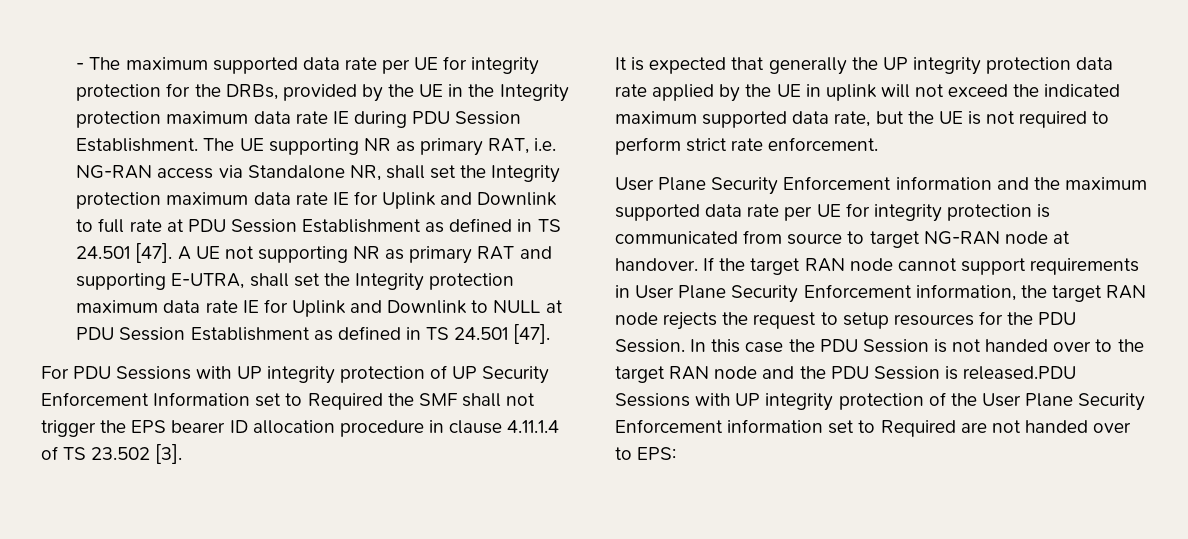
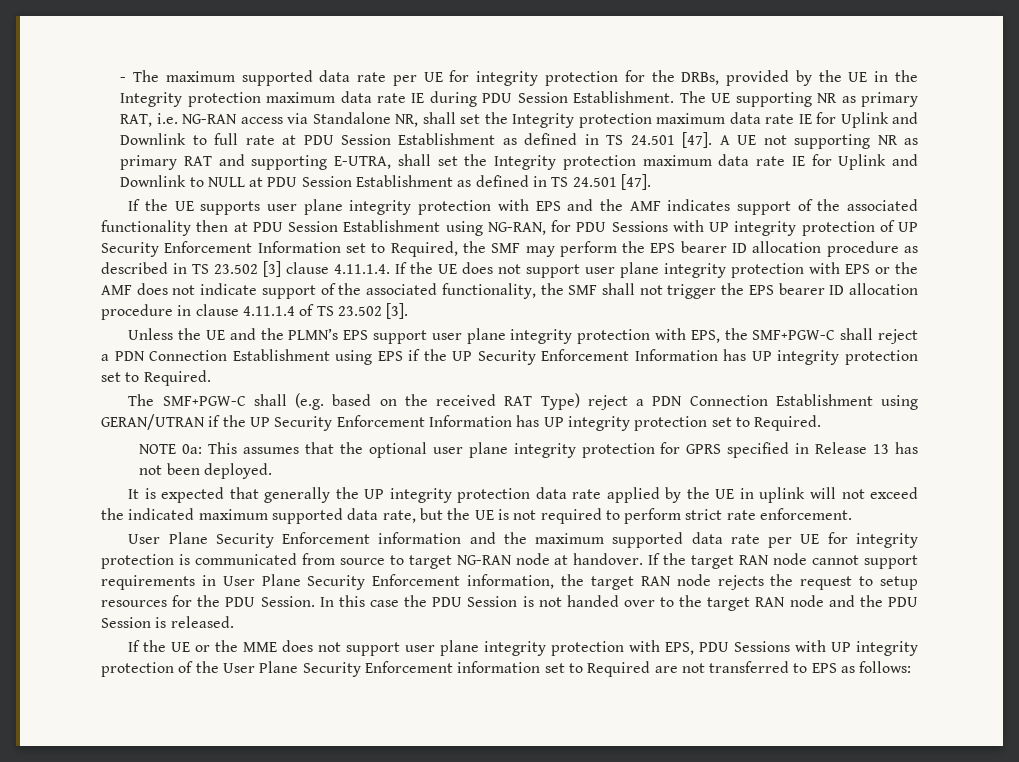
[41,366,69,379] For -> [128,199,918,215] [101,220,571,236] If the UE supports user plane integrity protection with EPS and the AMF indicates support of the associated functionality then at PDU Session Establishment using NG-RAN, for
[307,393,383,410] Required -> [390,241,918,257] [101,261,918,278] [101,283,536,299] Required, the SMF may perform the EPS bearer ID allocation procedure as described in TS 23.502 [3] clause 4.11.1.4. If the UE does not support user plane integrity protection with EPS or the AMF does not indicate support of the associated functionality,
(183, 454) none -> [128,328,918,344] [101,349,918,365] [101,370,211,386] [128,393,919,410] [101,414,822,431] [139,442,918,458] [139,463,272,479] // Unless the UE and the PLMN’s EPS support user plane integrity protection with EPS, the SMF+PGW-C shall reject a PDN Connection Establishment using EPS if the UP Security Enforcement Information has UP integrity protection set to Required. // The SMF+PGW-C shall (e.g. based on the received RAT Type) reject a PDN Connection Establishment using GERAN/UTRAN if the UP Security Enforcement Information has UP integrity protection set to Required. // NOTE 0a: This assumes that the optional user plane integrity protection for GPRS specified in Release 13 has not been deployed.
[963,366,1077,380] released.PDU -> [170,616,234,628] [128,640,730,656] released. // If the UE or the MME does not support user plane integrity protection with EPS, PDU
[1024,420,1132,433] [615,447,677,460] handed over to EPS: -> [709,661,912,673] transferred to EPS as follows:

